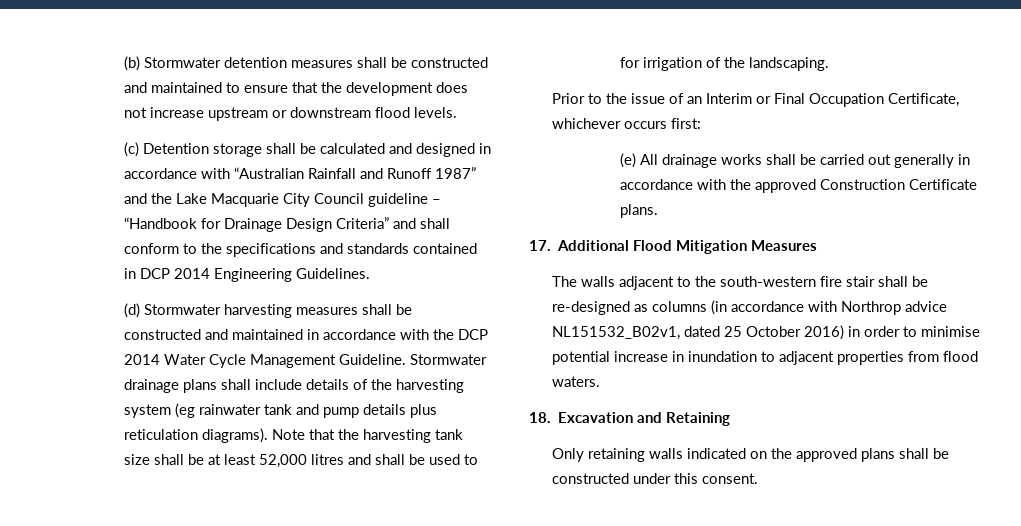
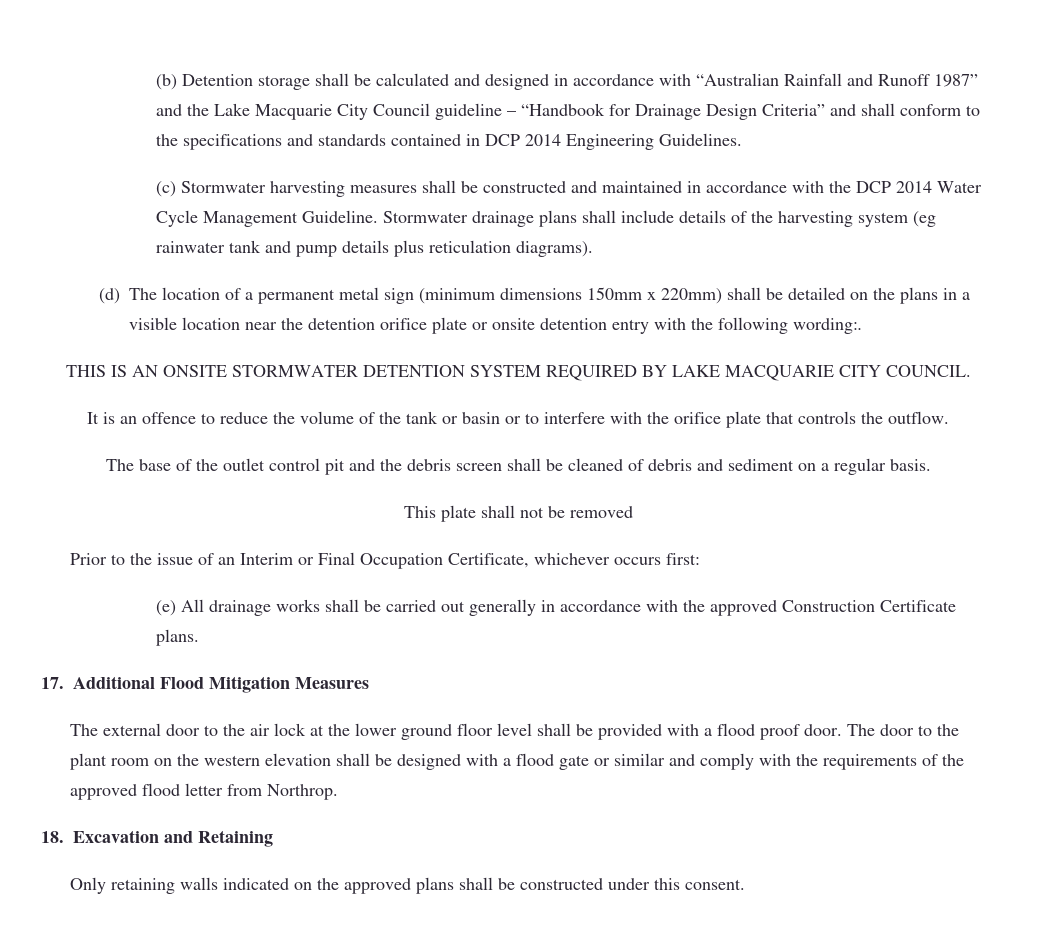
[143,57,488,68] [123,82,468,96] [123,107,457,121] [123,142,139,157] Stormwater detention measures shall be constructed and maintained to ensure that the development does not increase upstream or downstream flood levels. // (c) -> (178, 82) none
[123,303,140,318] (d) -> [156,181,177,197] (c)
[271,429,463,443] [123,454,478,468] [619,57,829,71] Note that the harvesting tank size shall be at least 52,000 litres and shall be used to for irrigation of the landscaping. -> [98,287,970,304] [128,317,863,334] [65,365,971,381] [87,411,949,428] [105,458,931,475] [403,505,633,522] // (d) The location of a permanent metal sign (minimum dimensions 150mm x 220mm) shall be detailed on the plans in a visible location near the detention orifice plate or onsite detention entry with the following wording:. // THIS IS AN ONSITE STORMWATER DETENTION SYSTEM REQUIRED BY LAKE MACQUARIE CITY COUNCIL. // It is an offence to reduce the volume of the tank or basin or to interfere with the orifice plate that controls the outflow. // The base of the outlet control pit and the debris screen shall be cleaned of debris and sediment on a regular basis. // This plate shall not be removed
[580,276,928,290] [551,300,947,315] [551,325,980,340] [551,351,978,365] [551,376,600,387] walls adjacent to the south-western fire stair shall be re-designed as columns (in accordance with Northrop advice NL151532_B02v1, dated 25 October 2016) in order to minimise potential increase in inundation to adjacent properties from flood waters. -> [102,723,959,740] [69,753,964,770] [69,783,338,800] external door to the air lock at the lower ground floor level shall be provided with a flood proof door. The door to the plant room on the western elevation shall be designed with a flood gate or similar and comply with the requirements of the approved flood letter from Northrop.

